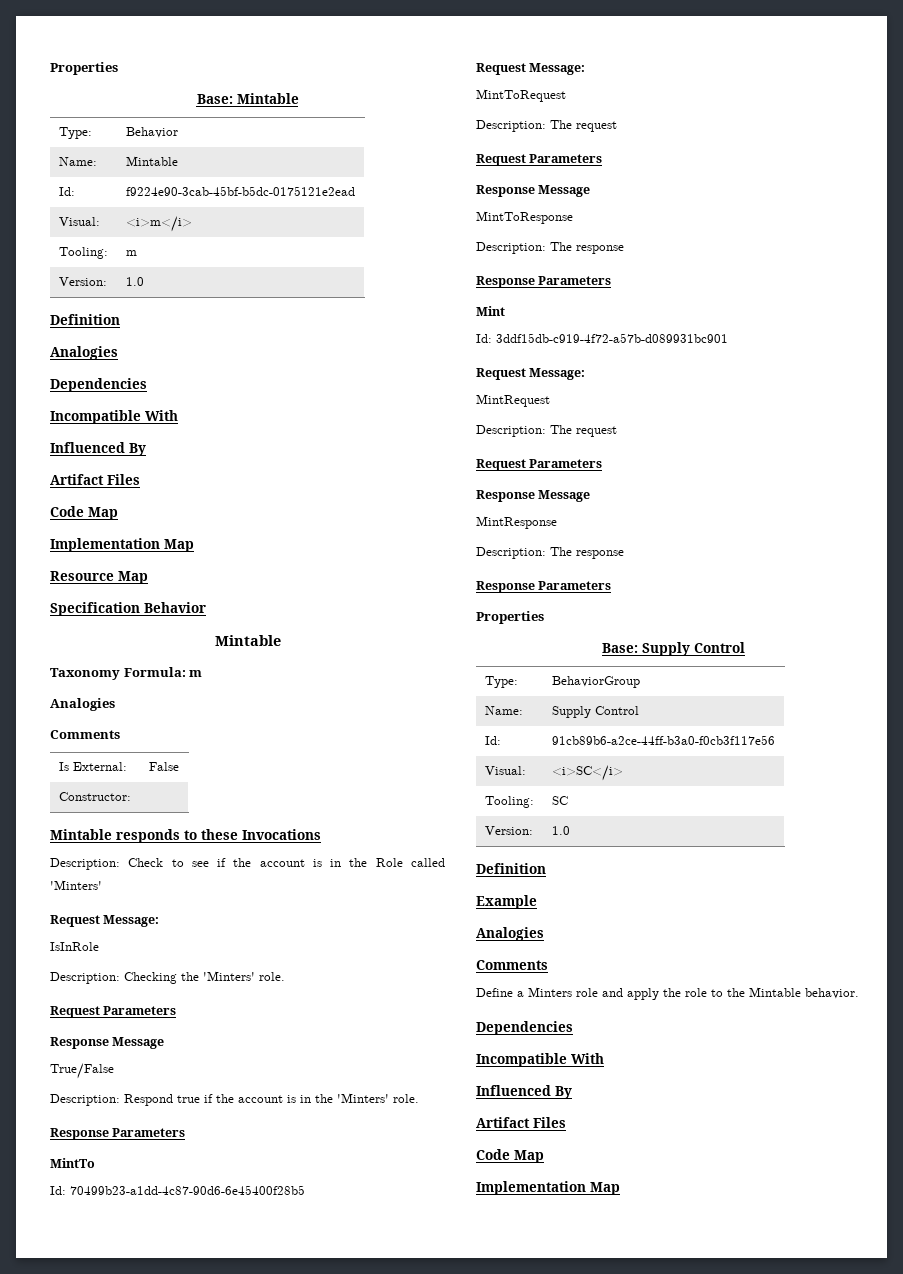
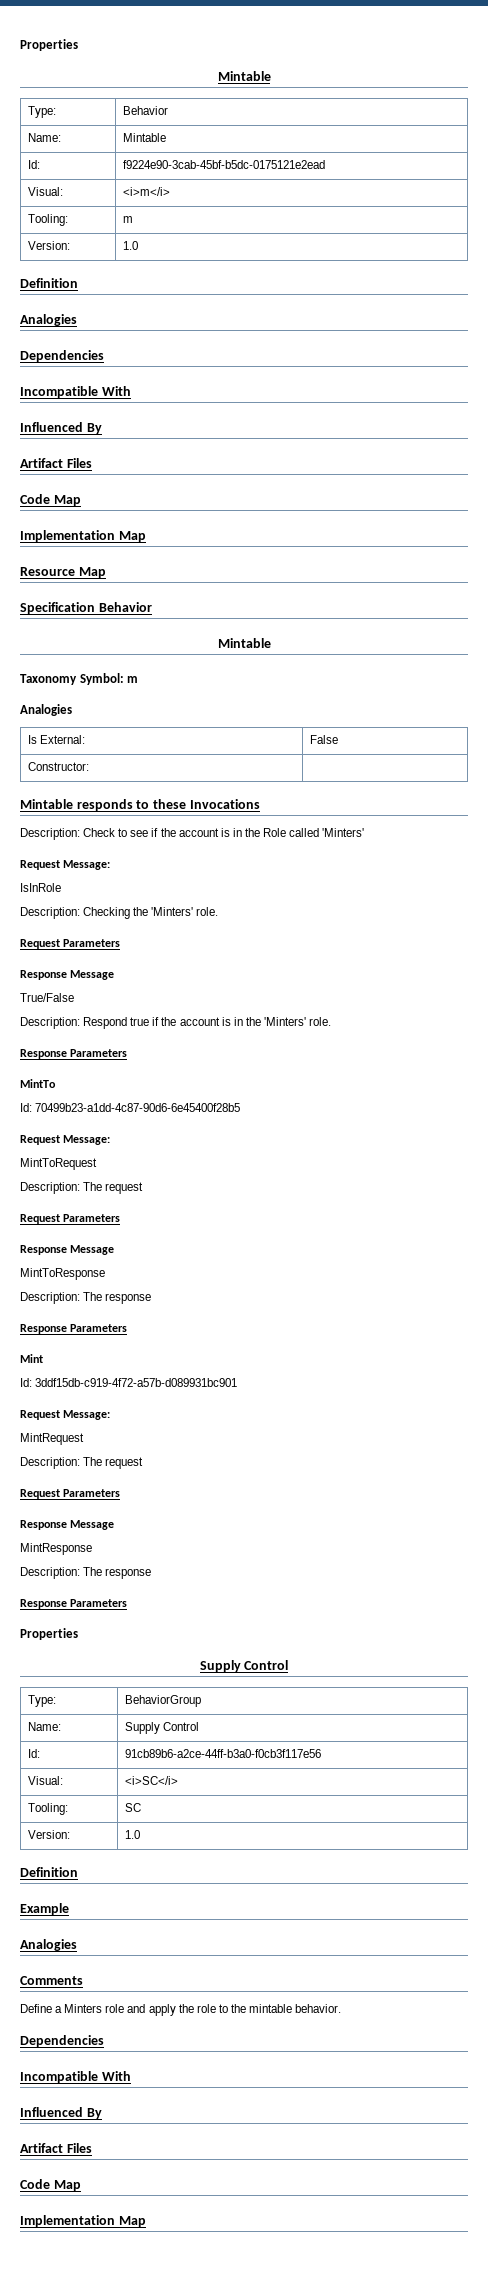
[50,62,118,75] [196,94,233,104] Properties // Base: -> [20,39,78,51] Properties //
[123,667,186,677] Formula: -> [79,673,124,685] Symbol:
[50,730,120,739] // Comments -> (72, 710) none
[602,643,638,653] Base: -> (78, 1634) none
[749,987,801,997] Mintable -> [249,2004,293,2013] mintable

